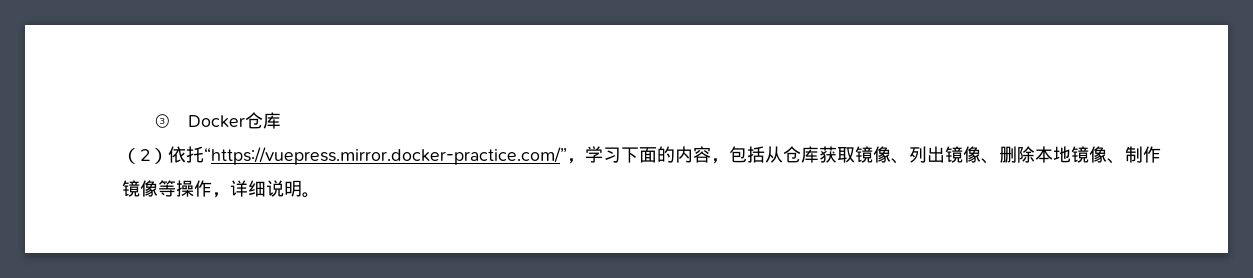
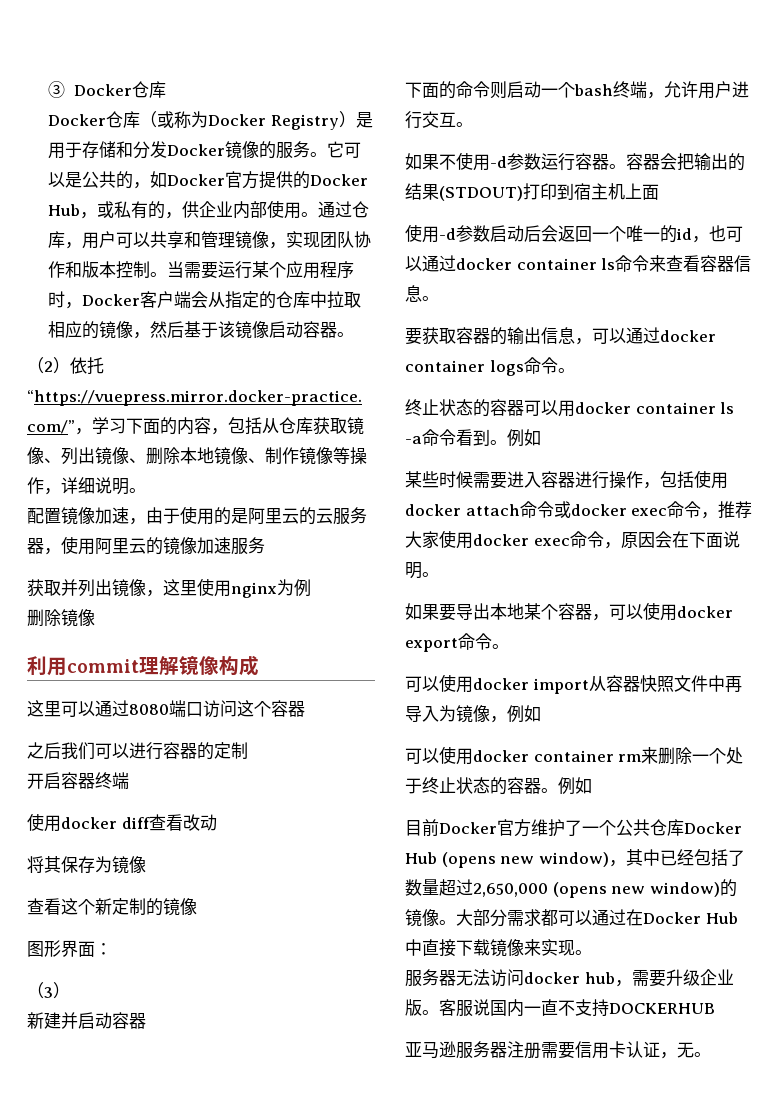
(282, 120) none -> [48,111,373,130] [48,141,362,159] [48,171,369,189] [48,200,370,219] [48,231,372,249] [48,261,355,279] [48,291,362,309] [48,321,355,339] // Docker仓库（或称为Docker Registry）是用于存储和分发Docker镜像的服务。它可以是公共的，如Docker官方提供的Docker Hub，或私有的，供企业内部使用。通过仓库，用户可以共享和管理镜像，实现团队协作和版本控制。当需要运行某个应用程序时，Docker客户端会从指定的仓库中拉取相应的镜像，然后基于该镜像启动容器。
(320, 195) none -> [27,506,367,525] [27,536,265,555] [27,578,311,598] [27,609,95,627] [27,655,259,676] [27,700,305,718] [27,742,248,760] [27,772,129,789] [27,813,217,832] [27,856,146,874] [27,898,197,916] [27,940,112,957] [27,982,70,999] [27,1012,146,1029] [405,81,749,99] [405,111,473,129] [405,152,745,171] [405,183,659,201] [405,224,743,243] [405,255,752,272] [405,285,439,302] [405,327,716,345] [405,357,575,376] [405,399,735,417] [405,429,541,447] [405,470,728,489] [405,501,753,519] [405,530,740,549] [405,562,439,579] [405,602,733,621] [405,633,509,652] [405,674,742,694] [405,705,541,723] [405,746,744,765] [405,777,592,795] [405,819,742,837] [405,849,745,868] [405,879,737,898] [405,909,738,927] [405,939,592,957] [405,969,734,987] [405,999,715,1017] [405,1041,711,1059] // 配置镜像加速，由于使用的是阿里云的云服务器，使用阿里云的镜像加速服务 // 获取并列出镜像，这里使用nginx为例 // 删除镜像 // 利用commit理解镜像构成 // 这里可以通过8080端口访问这个容器 // 之后我们可以进行容器的定制 // 开启容器终端 // 使用docker diff查看改动 // 将其保存为镜像 // 查看这个新定制的镜像 // 图形界面： // （3） // 新建并启动容器 // 下面的命令则启动一个bash终端，允许用户进行交互。 // 如果不使用-d参数运行容器。容器会把输出的结果(STDOUT)打印到宿主机上面 // 使用-d参数启动后会返回一个唯一的id，也可以通过docker container ls命令来查看容器信息。 // 要获取容器的输出信息，可以通过docker container logs命令。 // 终止状态的容器可以用docker container ls -a命令看到。例如 // 某些时候需要进入容器进行操作，包括使用docker attach命令或docker exec命令，推荐大家使用docker exec命令，原因会在下面说明。 // 如果要导出本地某个容器，可以使用docker export命令。 // 可以使用docker import从容器快照文件中再导入为镜像，例如 // 可以使用docker container rm来删除一个处于终止状态的容器。例如 // 目前Docker官方维护了一个公共仓库Docker Hub (opens new window)，其中已经包括了数量超过2,650,000 (opens new window)的镜像。大部分需求都可以通过在Docker Hub中直接下载镜像来实现。 // 服务器无法访问docker hub，需要升级企业版。客服说国内一直不支持DOCKERHUB // 亚马逊服务器注册需要信用卡认证，无。

